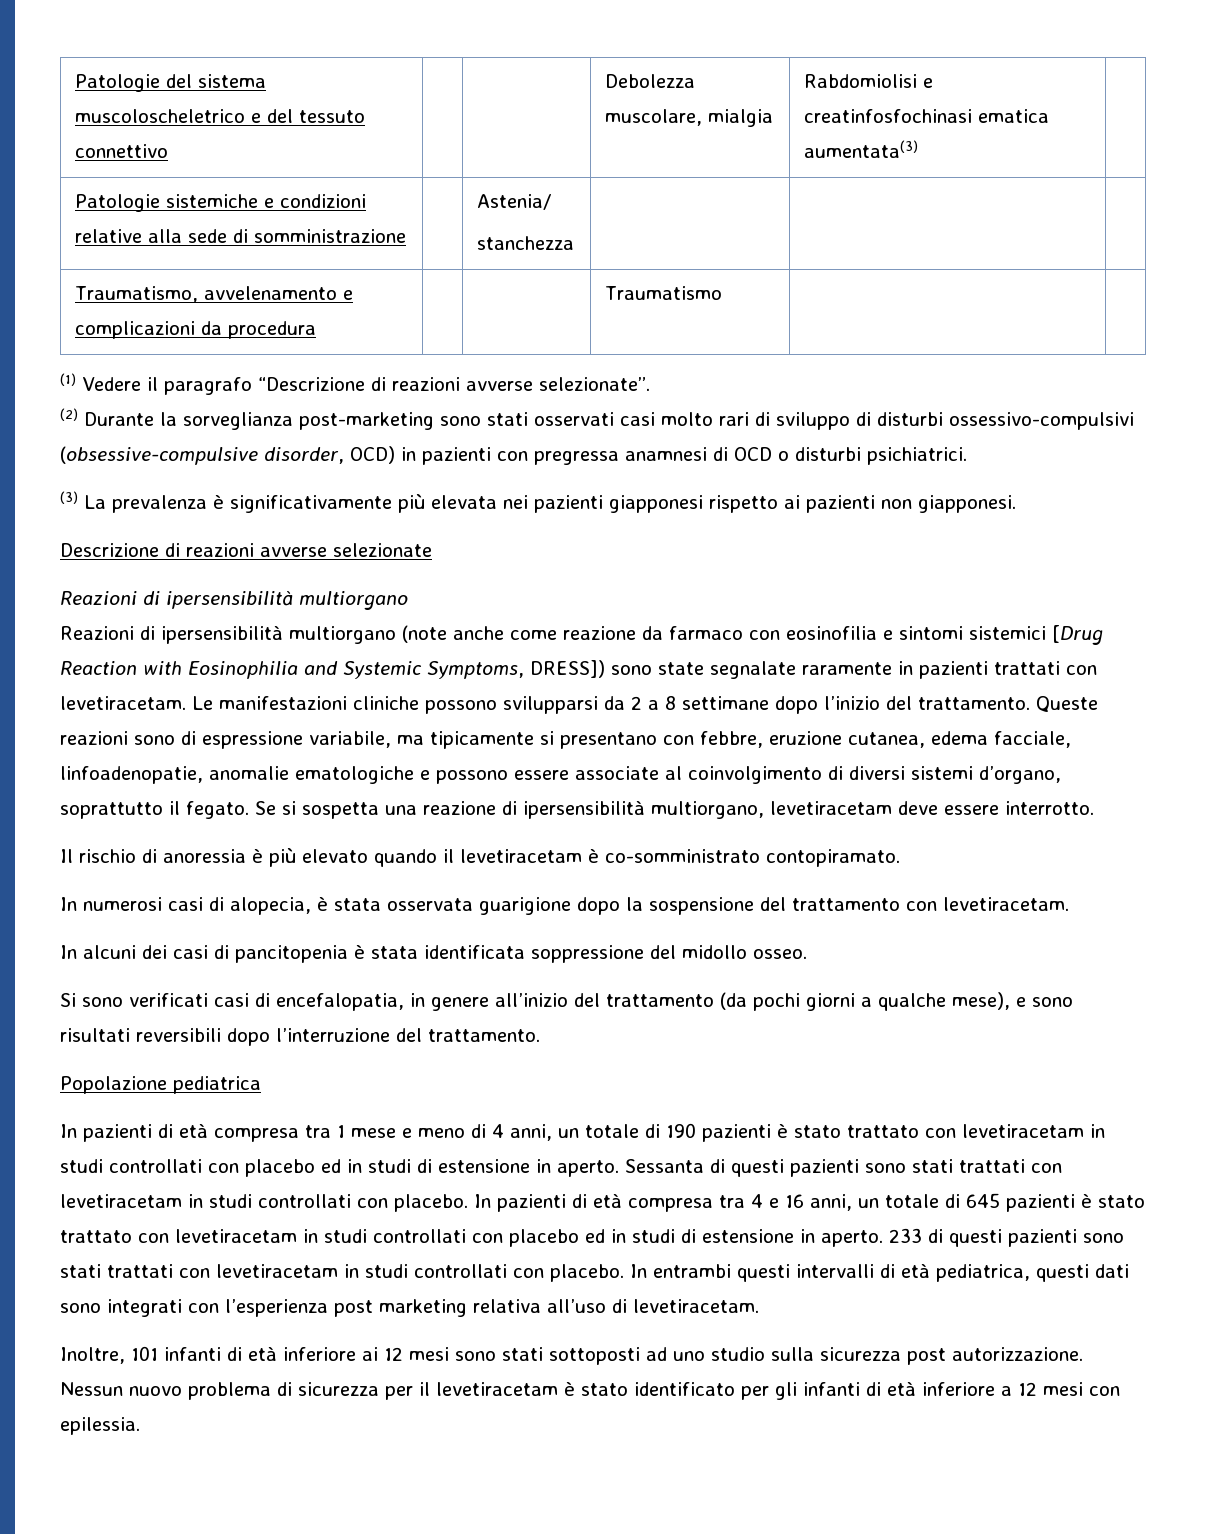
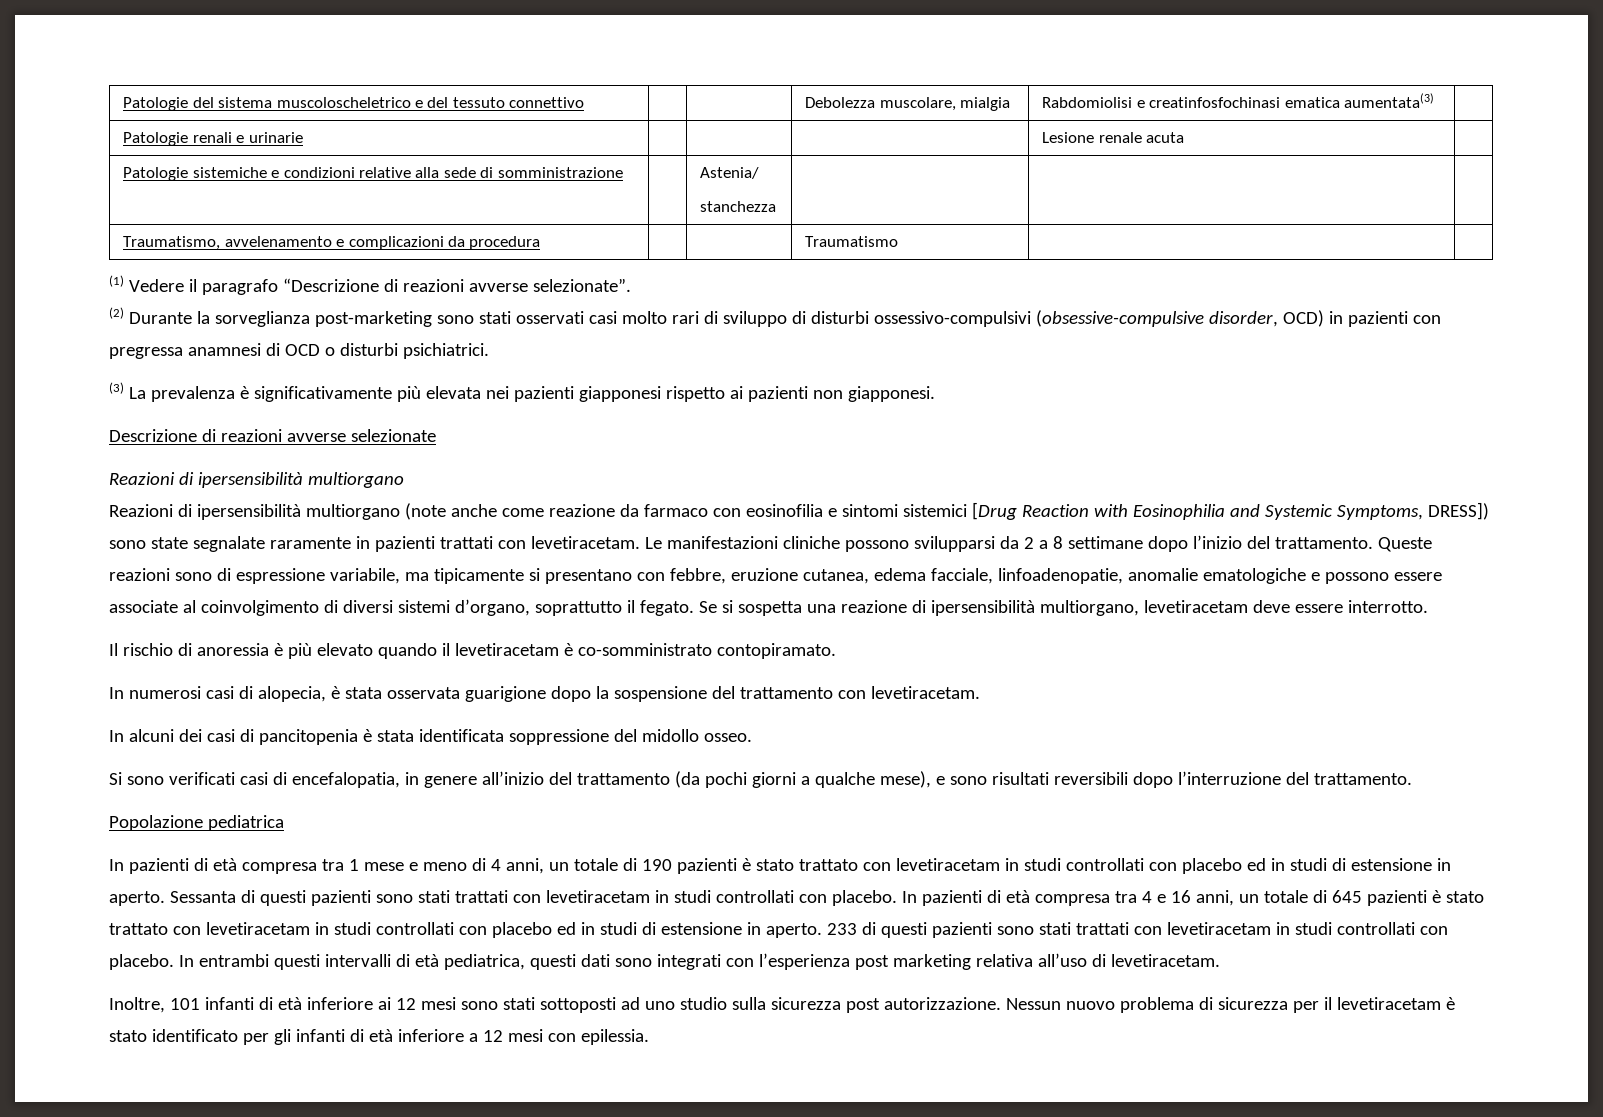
(918, 149) none -> [123,132,303,146] [1042,132,1185,143] // Patologie renali e urinarie | | | | Lesione renale acuta |

